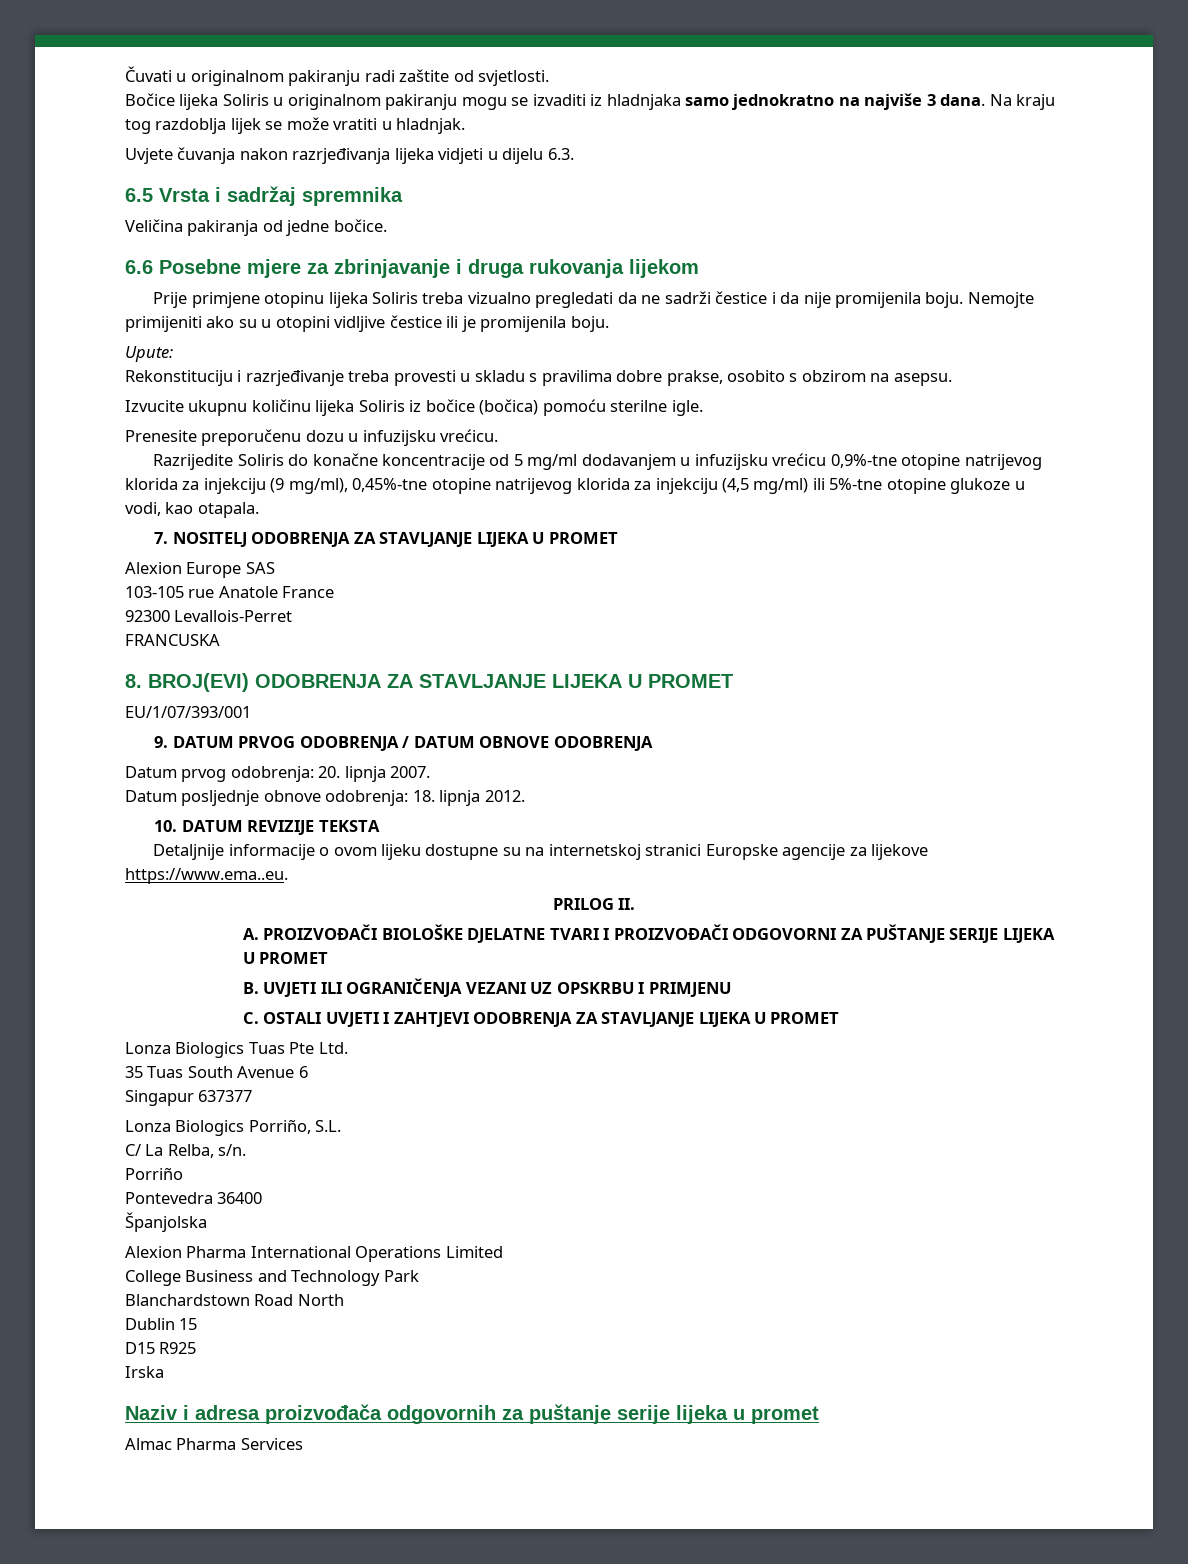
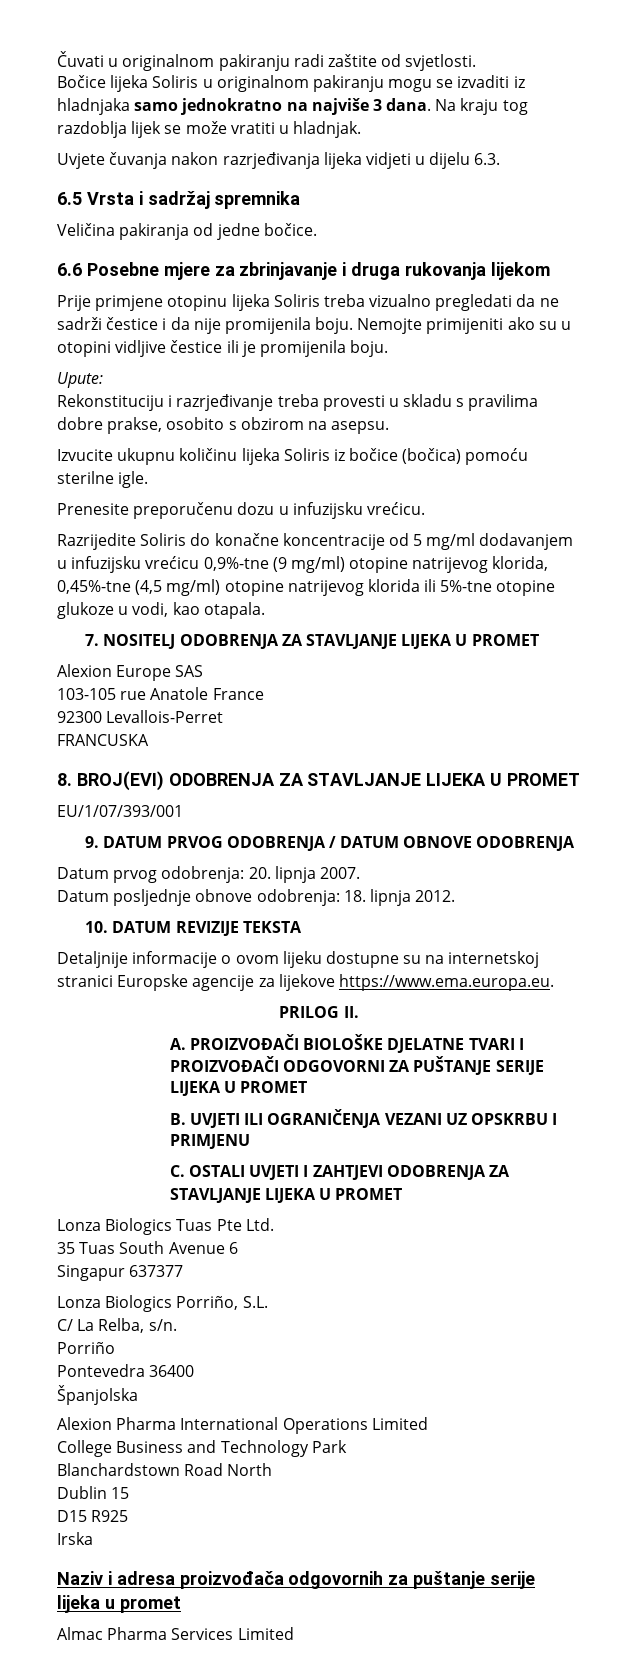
[901,454,1042,470] [125,478,809,494] otopine natrijevog klorida za injekciju (9 mg/ml), 0,45%-tne otopine natrijevog klorida za injekciju (4,5 mg/ml) -> [272,556,549,573] [57,579,420,596] (9 mg/ml) otopine natrijevog klorida, 0,45%-tne (4,5 mg/ml) otopine natrijevog klorida
[125,868,288,884] https://www.ema..eu. -> [338,974,554,991] https://www.ema.europa.eu.
(303, 1444) none -> [237,1627,294,1640] Limited

